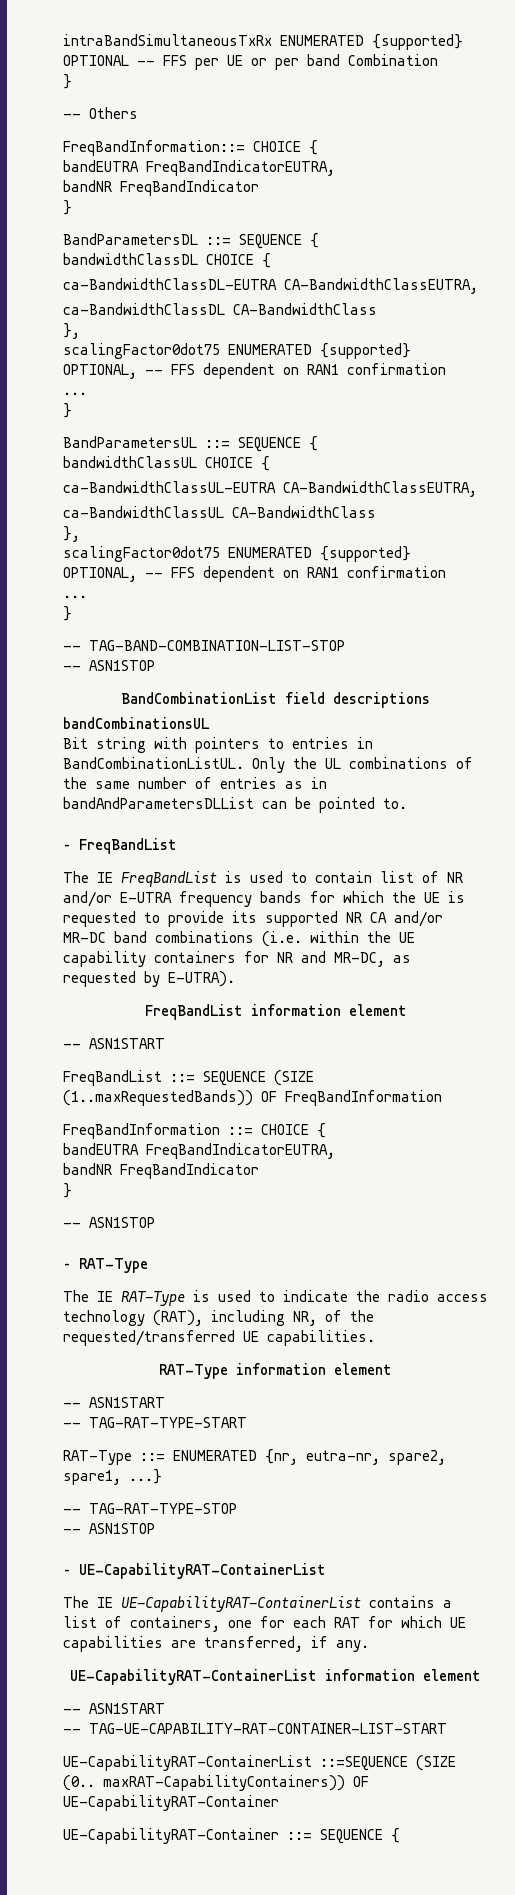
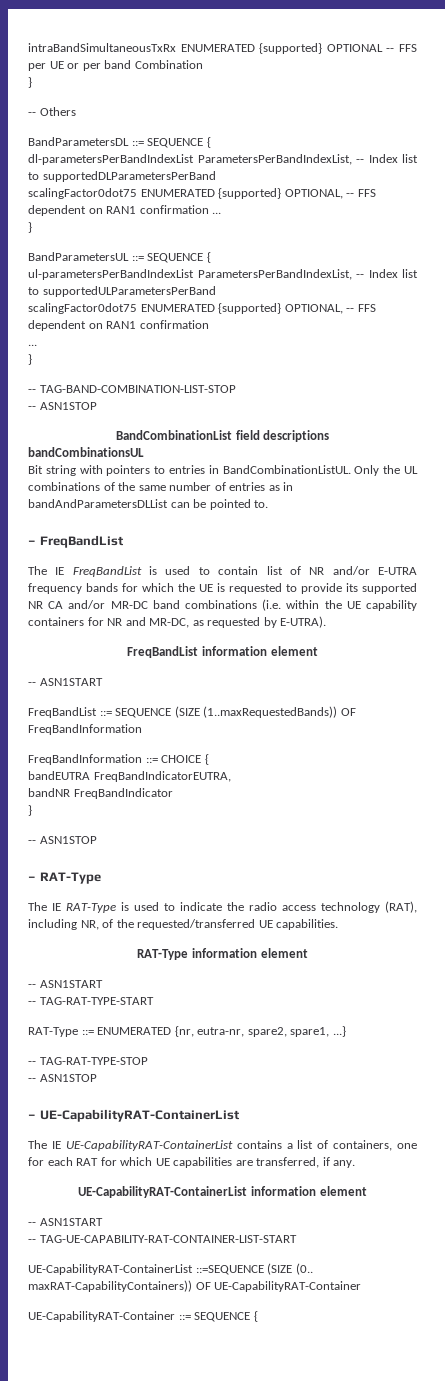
[63,140,318,156] [63,160,335,176] [63,180,259,196] [63,200,72,215] [63,233,319,249] [63,253,271,268] [63,278,478,294] [63,303,377,315] [63,323,80,339] FreqBandInformation::= CHOICE { // bandEUTRA FreqBandIndicatorEUTRA, // bandNR FreqBandIndicator // } // BandParametersDL ::= SEQUENCE { // bandwidthClassDL CHOICE { // ca-BandwidthClassDL-EUTRA CA-BandwidthClassEUTRA, // ca-BandwidthClassDL CA-BandwidthClass // }, -> [28,137,211,148] [28,154,418,165] [28,171,216,182] BandParametersDL ::= SEQUENCE { // dl-parametersPerBandIndexList ParametersPerBandIndexList, -- Index list to supportedDLParametersPerBand
(446, 369) // -> (209, 209) none
[63,456,270,471] [63,481,477,497] [63,506,376,518] [63,526,80,542] bandwidthClassUL CHOICE { // ca-BandwidthClassUL-EUTRA CA-BandwidthClassEUTRA, // ca-BandwidthClassUL CA-BandwidthClass // }, -> [28,269,418,280] [28,286,216,297] ul-parametersPerBandIndexList ParametersPerBandIndexList, -- Index list to supportedULParametersPerBand

